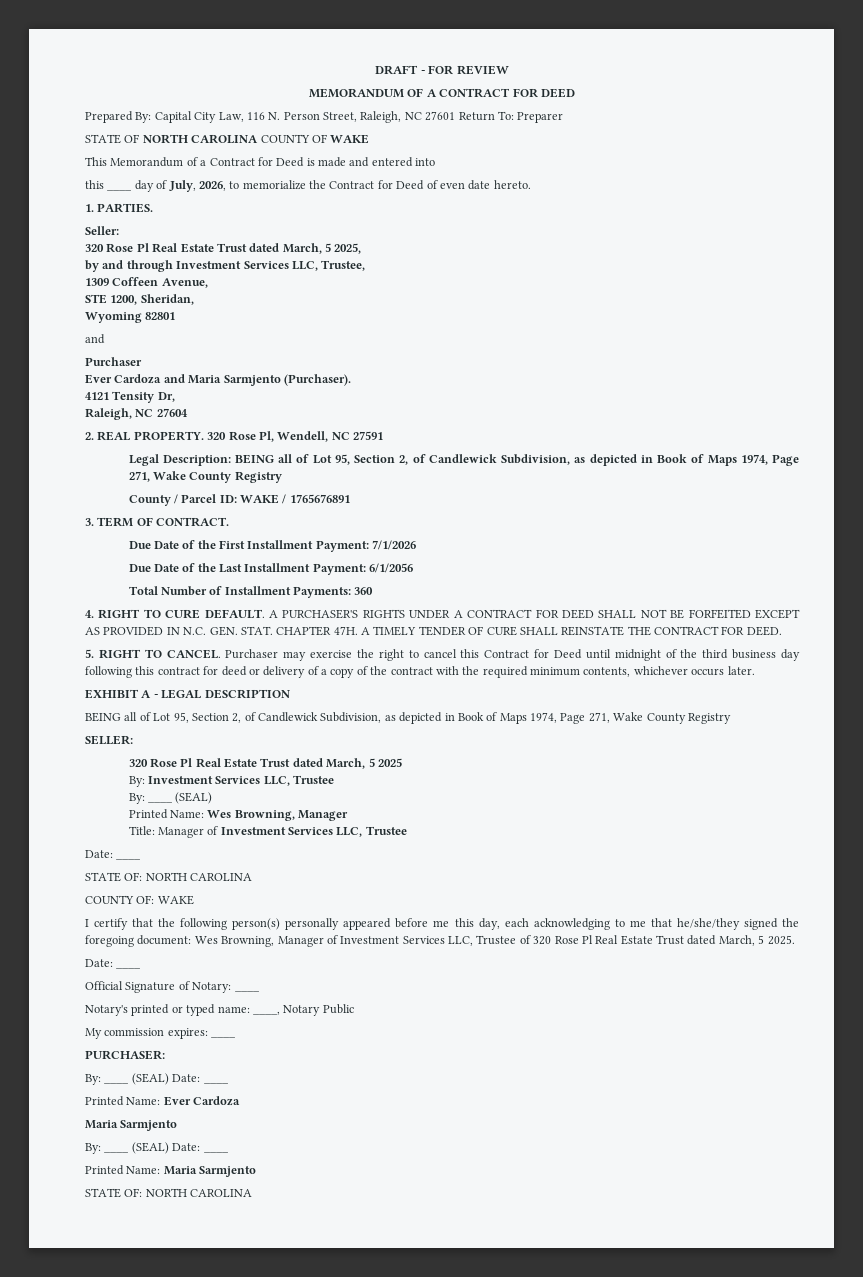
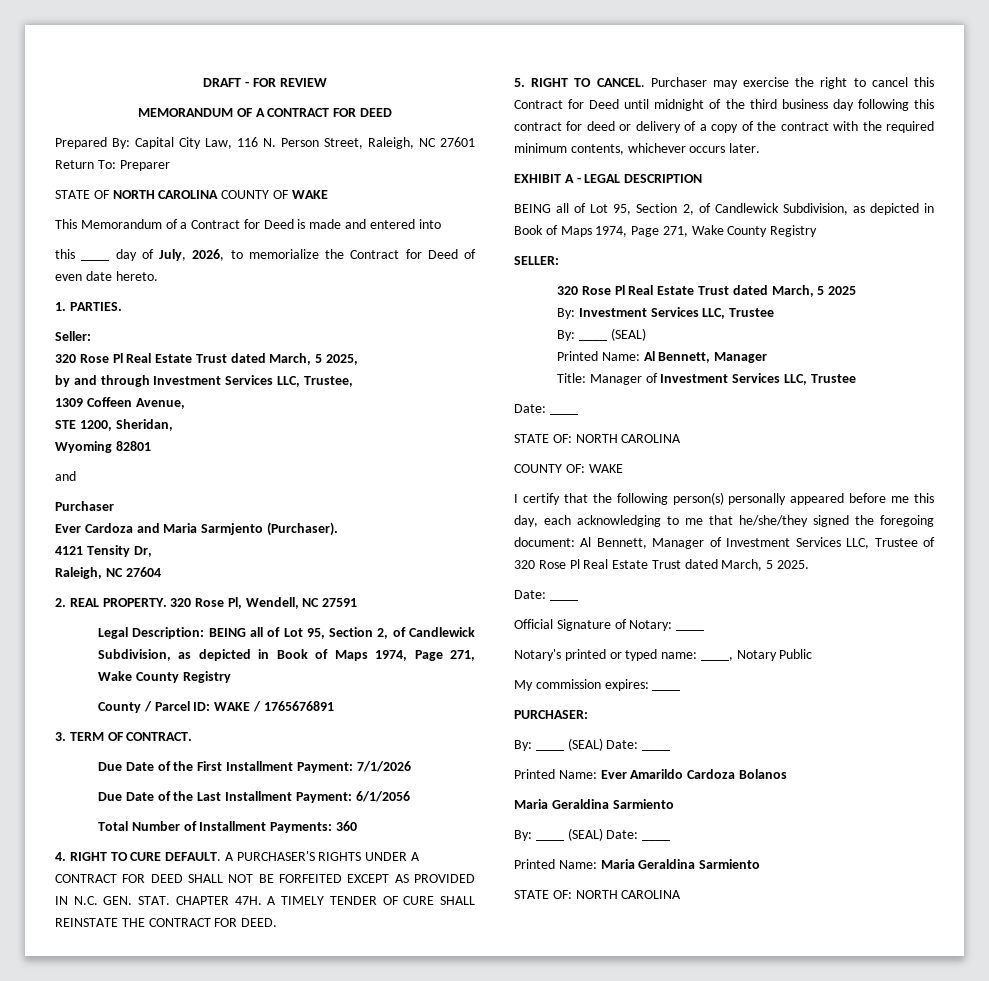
[207,810,295,821] Wes Browning, -> [643,351,711,363] Al Bennett,
[194,936,275,947] Wes Browning, -> [580,537,647,549] Al Bennett,
[193,1096,241,1106] [85,1120,178,1131] Cardoza // Maria Sarmjento -> [630,769,787,779] [514,799,674,809] Amarildo Cardoza Bolanos // Maria Geraldina Sarmiento
[199,1166,257,1177] Sarmjento -> [638,859,761,869] Geraldina Sarmiento

